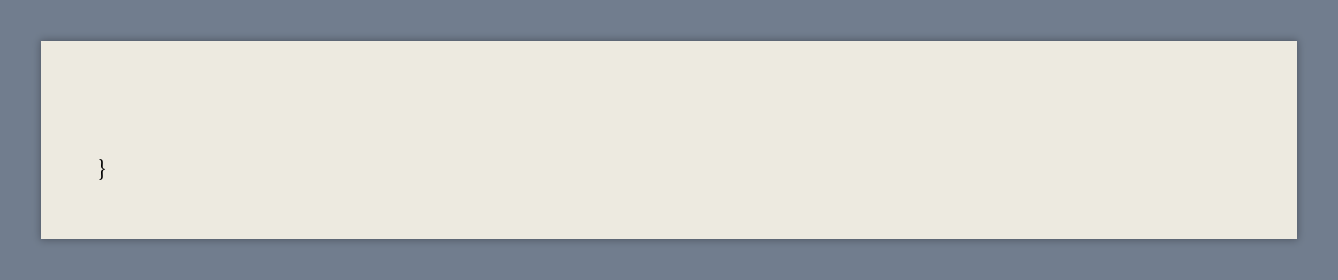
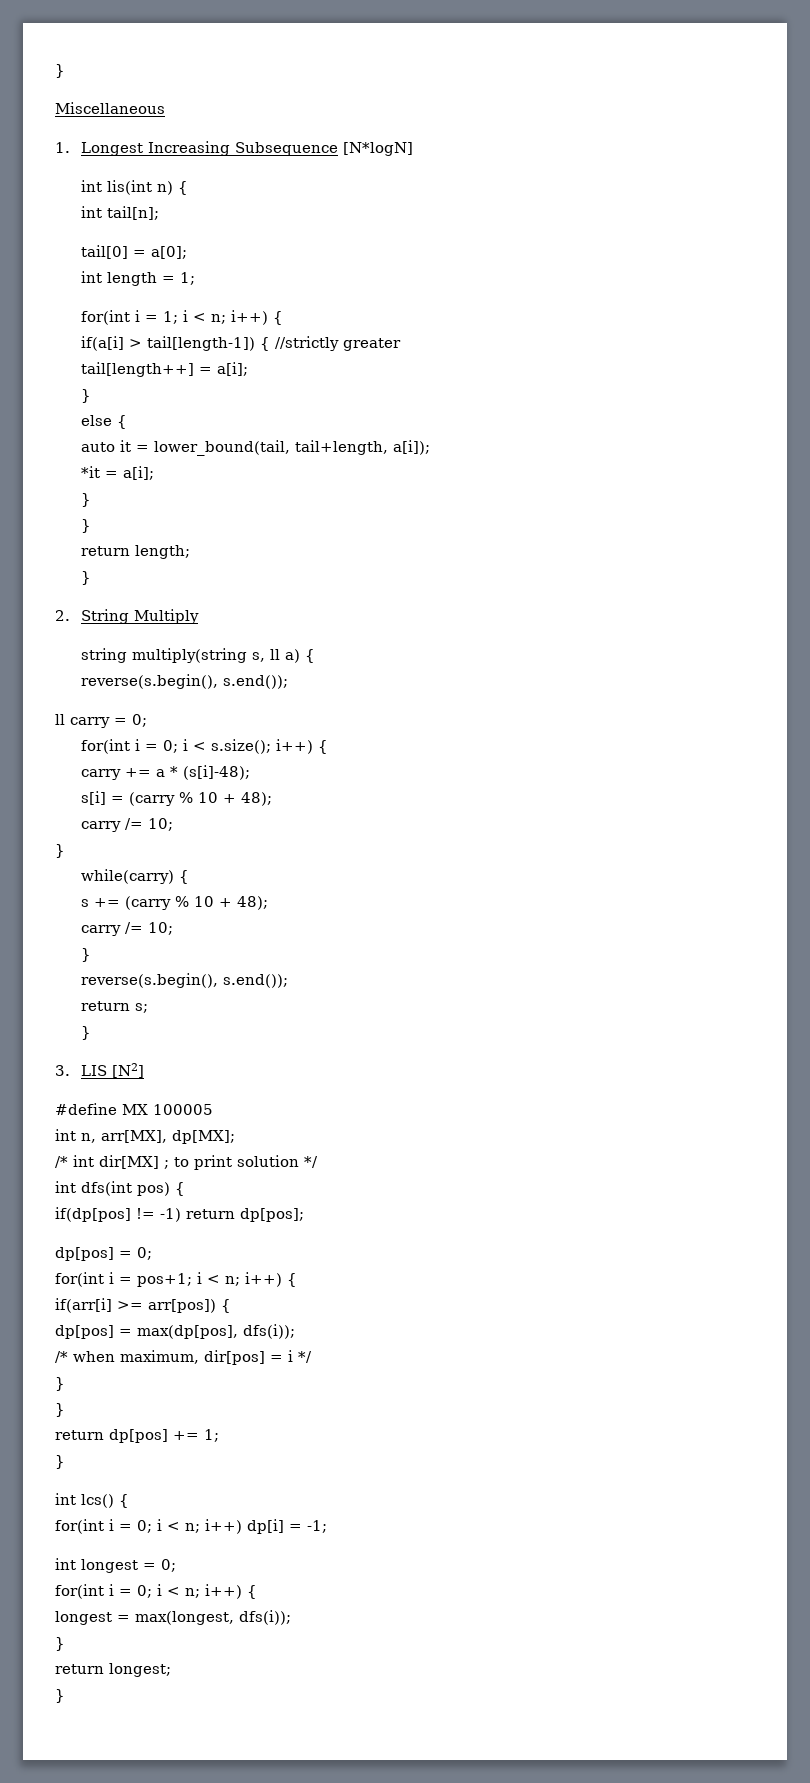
[99,159,106,180] } -> [55,64,65,78] [55,102,165,114] [55,141,413,156] [80,180,188,195] [80,206,159,220] [80,245,187,259] [80,271,195,286] [80,310,283,325] [80,336,401,351] [80,362,248,377] [80,389,91,403] [80,415,127,429] [80,440,430,456] [80,466,154,480] [80,493,91,507] [80,519,91,533] [80,545,190,559] [80,571,91,585] [55,609,199,624] [80,648,315,663] [80,674,288,689] [55,714,147,728] [80,739,328,754] [80,765,250,780] [80,791,272,806] [80,818,173,832] [55,844,65,858] [80,869,189,884] [80,896,268,910] [80,922,173,936] [80,948,91,962] [80,973,288,988] [80,1001,148,1013] [80,1026,91,1040] [55,1063,144,1078] [55,1103,213,1115] [55,1129,235,1144] [55,1155,318,1170] [55,1181,185,1196] [55,1207,304,1222] [55,1247,152,1261] [55,1272,297,1287] [55,1298,231,1313] [55,1324,295,1339] [55,1350,312,1365] [55,1377,65,1391] [55,1403,65,1417] [55,1429,219,1443] [55,1455,65,1469] [55,1493,129,1508] [55,1519,327,1534] [55,1558,176,1573] [55,1584,257,1599] [55,1610,291,1625] [55,1637,65,1651] [55,1663,171,1677] [55,1689,65,1703] } // Miscellaneous // 1. Longest Increasing Subsequence [N*logN] // int lis(int n) { // int tail[n]; // tail[0] = a[0]; // int length = 1; // for(int i = 1; i < n; i++) { // if(a[i] > tail[length-1]) { //strictly greater // tail[length++] = a[i]; // } // else { // auto it = lower_bound(tail, tail+length, a[i]); // *it = a[i]; // } // } // return length; // } // 2. String Multiply // string multiply(string s, ll a) { // reverse(s.begin(), s.end()); // ll carry = 0; // for(int i = 0; i < s.size(); i++) { // carry += a * (s[i]-48); // s[i] = (carry % 10 + 48); // carry /= 10; // } // while(carry) { // s += (carry % 10 + 48); // carry /= 10; // } // reverse(s.begin(), s.end()); // return s; // } // 3. LIS [N2] // #define MX 100005 // int n, arr[MX], dp[MX]; // /* int dir[MX] ; to print solution */ // int dfs(int pos) { // if(dp[pos] != -1) return dp[pos]; // dp[pos] = 0; // for(int i = pos+1; i < n; i++) { // if(arr[i] >= arr[pos]) { // dp[pos] = max(dp[pos], dfs(i)); // /* when maximum, dir[pos] = i */ // } // } // return dp[pos] += 1; // } // int lcs() { // for(int i = 0; i < n; i++) dp[i] = -1; // int longest = 0; // for(int i = 0; i < n; i++) { // longest = max(longest, dfs(i)); // } // return longest; // }

